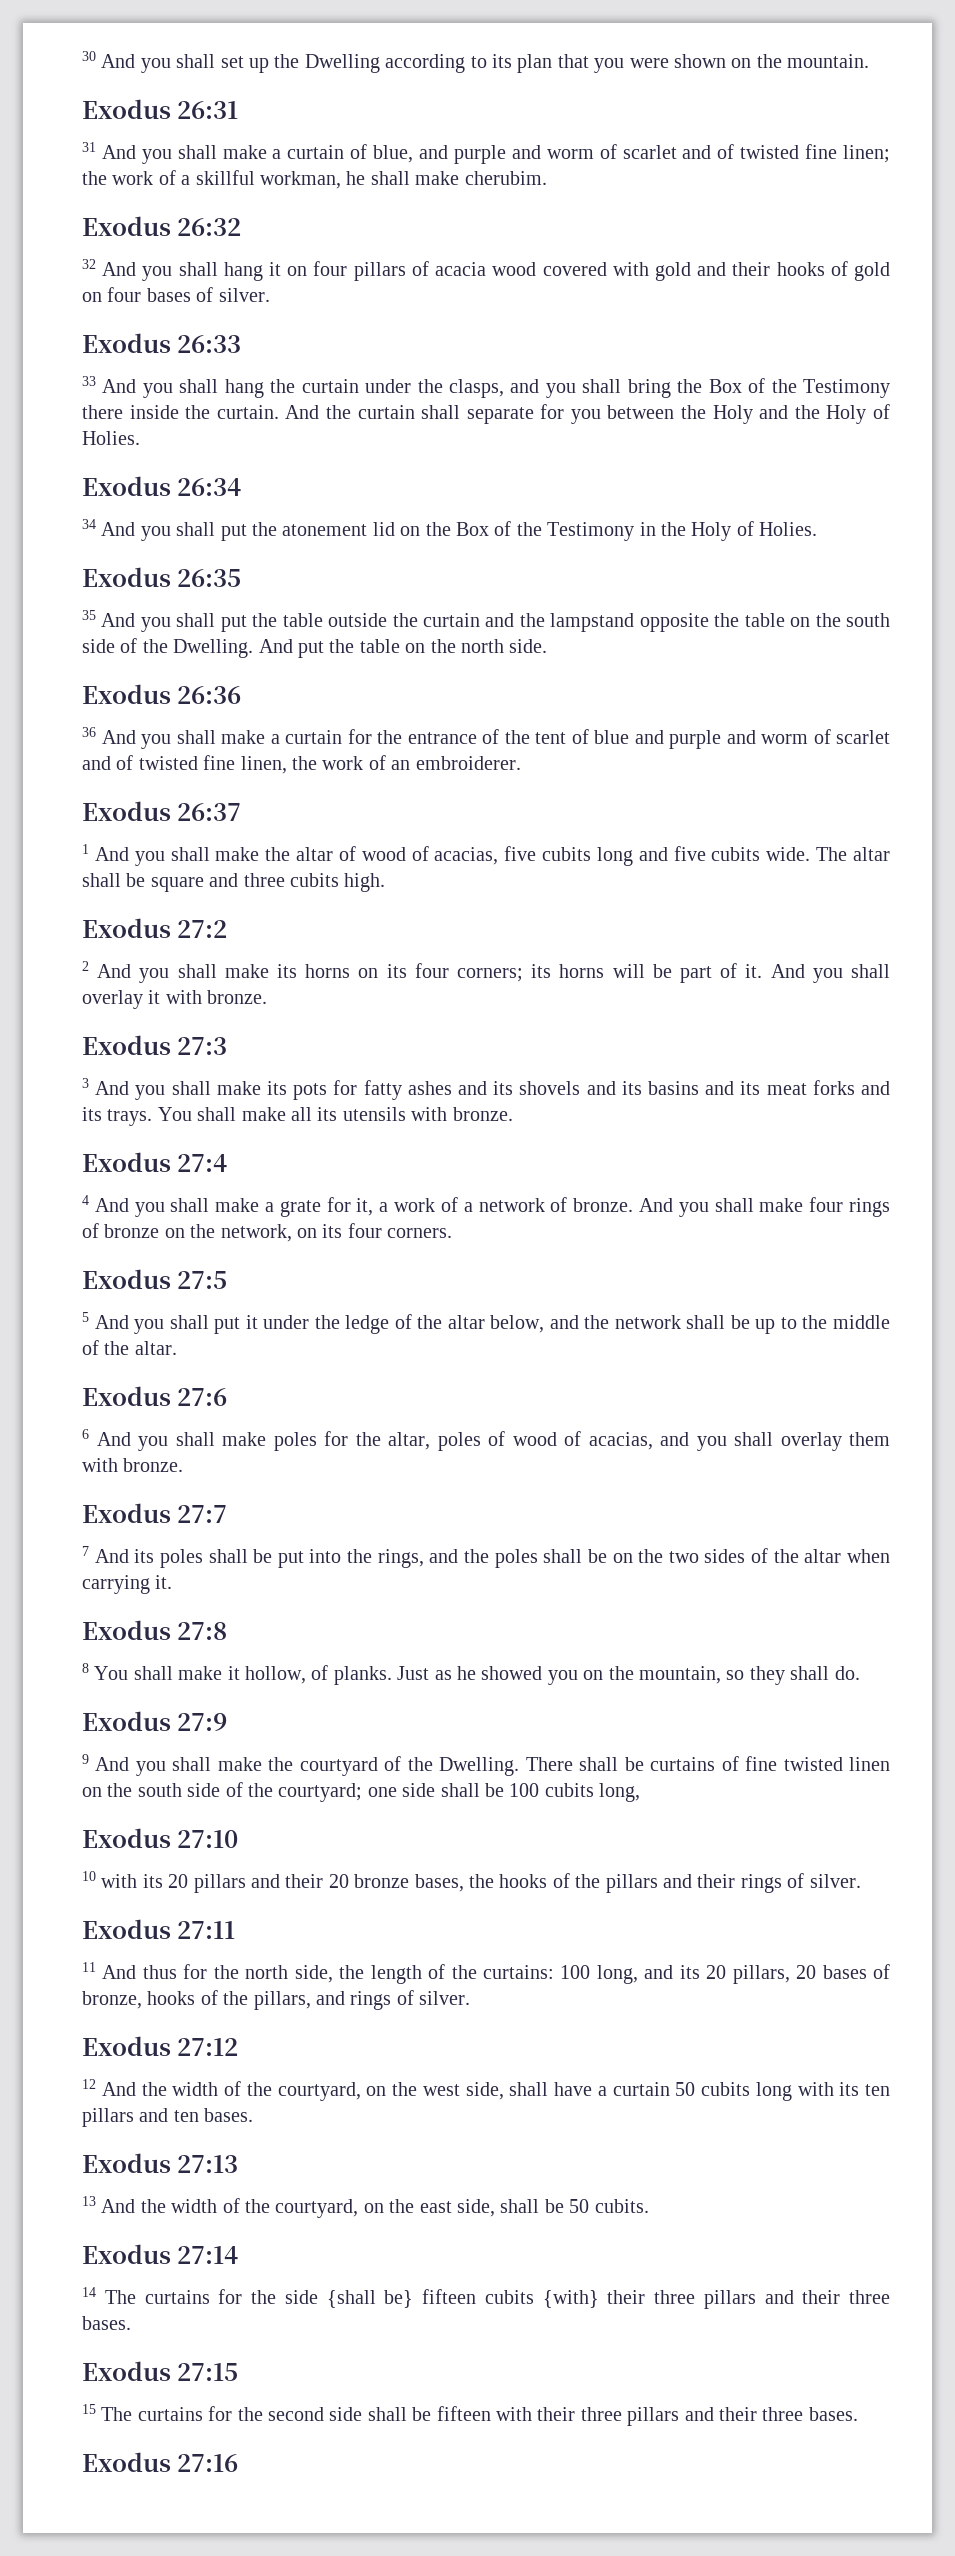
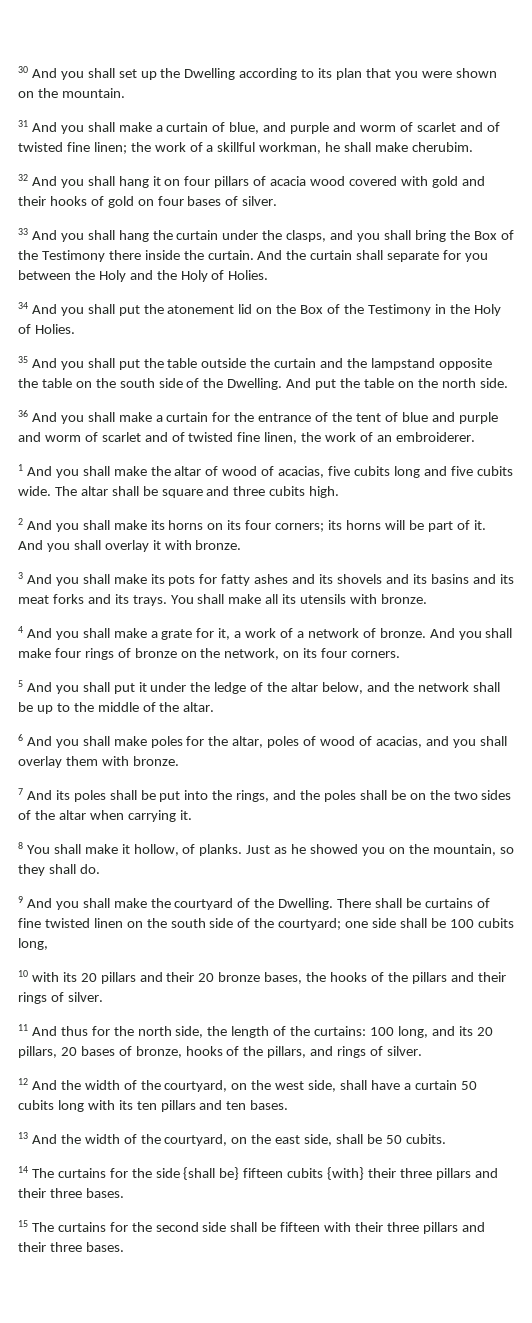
[82,99,239,119] // Exodus 26:31 -> (125, 93) none
[82,216,242,236] // Exodus 26:32 -> (473, 147) none
[82,333,242,353] // Exodus 26:33 -> (278, 201) none
[82,476,242,496] // Exodus 26:34 -> (269, 275) none
[82,567,242,587] // Exodus 26:35 -> (75, 329) none
[82,684,242,704] // Exodus 26:36 -> (508, 383) none
[82,801,242,821] // Exodus 26:37 -> (475, 437) none
[82,918,228,938] // Exodus 27:2 -> (340, 492) none
[82,1035,228,1055] // Exodus 27:3 -> (242, 545) none
[82,1152,228,1172] // Exodus 27:4 -> (427, 599) none
[82,1269,228,1289] // Exodus 27:5 -> (401, 654) none
[82,1386,228,1406] // Exodus 27:6 -> (215, 707) none
[82,1503,228,1523] // Exodus 27:7 -> (179, 761) none
[82,1620,228,1640] // Exodus 27:8 -> (192, 815) none
[82,1711,228,1731] // Exodus 27:9 -> (100, 869) none
[82,1828,239,1848] // Exodus 27:10 -> (48, 944) none
[82,1919,236,1939] // Exodus 27:11 -> (103, 997) none
[82,2036,239,2056] // Exodus 27:12 -> (422, 1051) none
[82,2153,239,2173] // Exodus 27:13 -> (289, 1105) none
[82,2244,239,2264] // Exodus 27:14 -> (446, 1139) none
[82,2361,239,2381] // Exodus 27:15 -> (124, 1193) none
[82,2452,239,2472] // Exodus 27:16 -> (124, 1247) none

